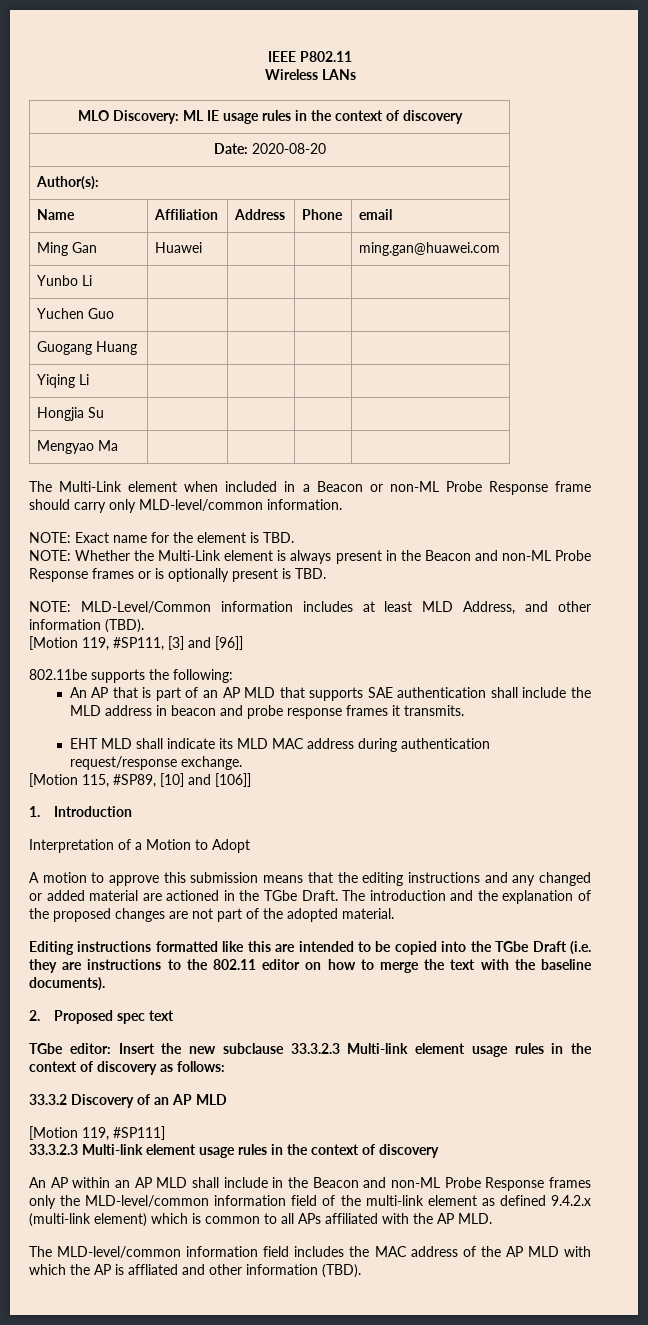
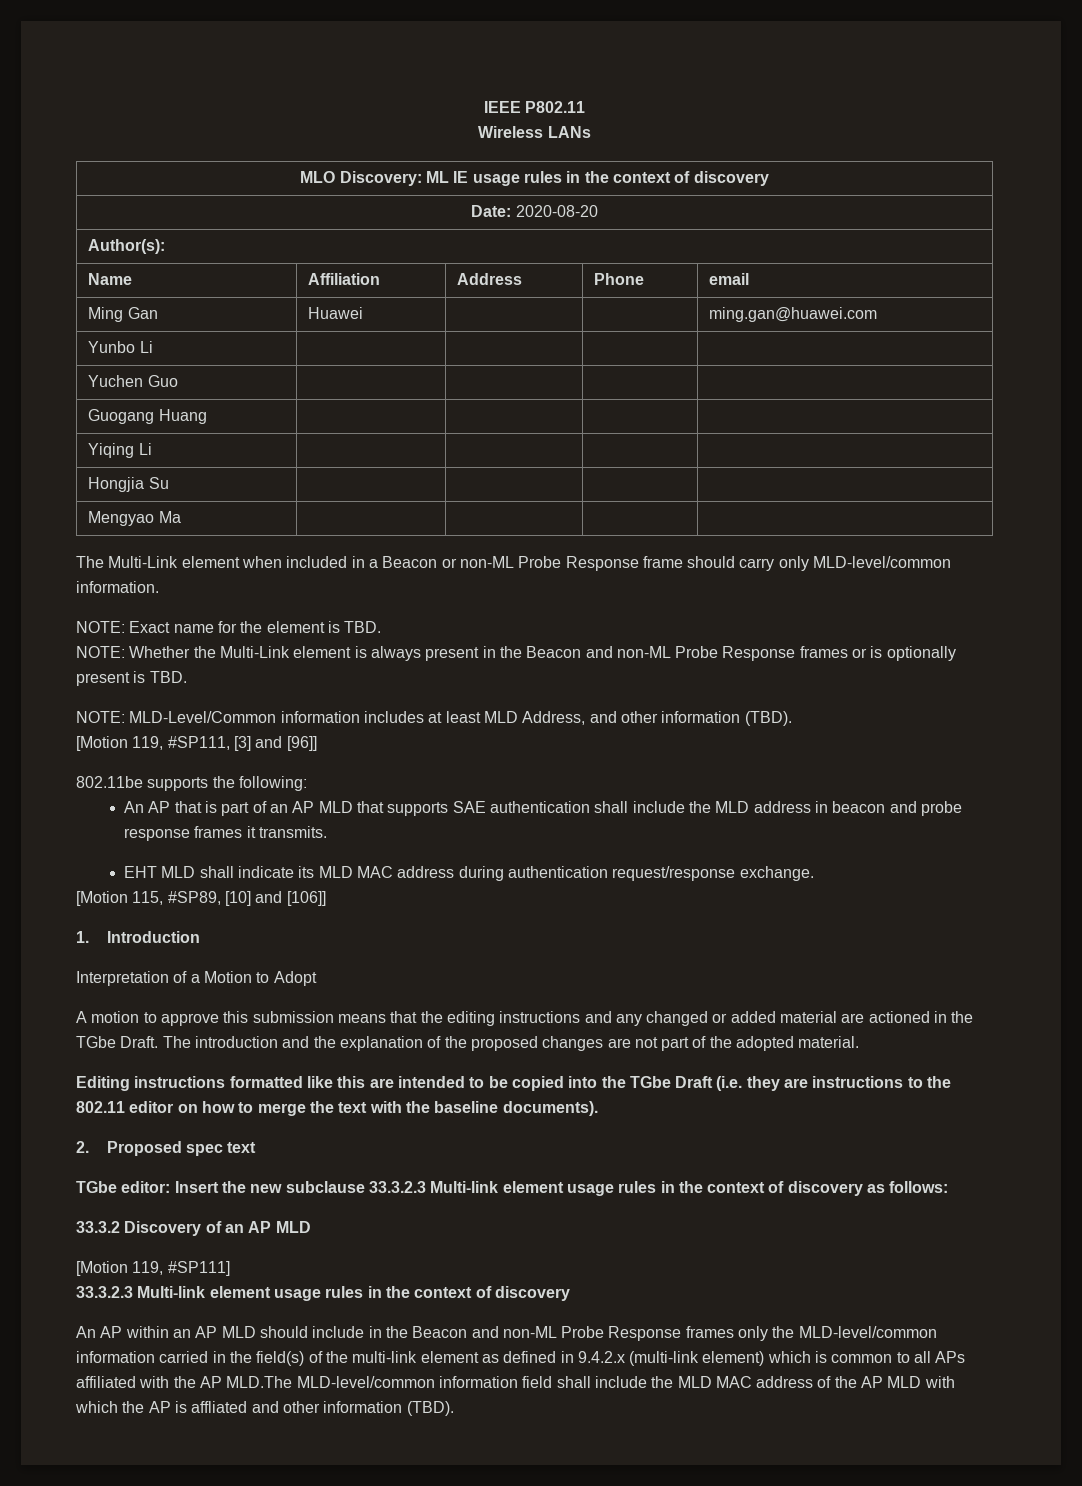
[192,1177,220,1188] shall -> [259,1326,308,1338] should
[291,1195,318,1206] field -> [159,1351,305,1366] carried in the field(s)
(546, 1200) none -> [560,1351,574,1363] in
[458,1213,492,1224] [29,1246,370,1258] MLD. // The MLD-level/common information field includes the -> [226,1376,712,1388] MLD.The MLD-level/common information field shall include the MLD

